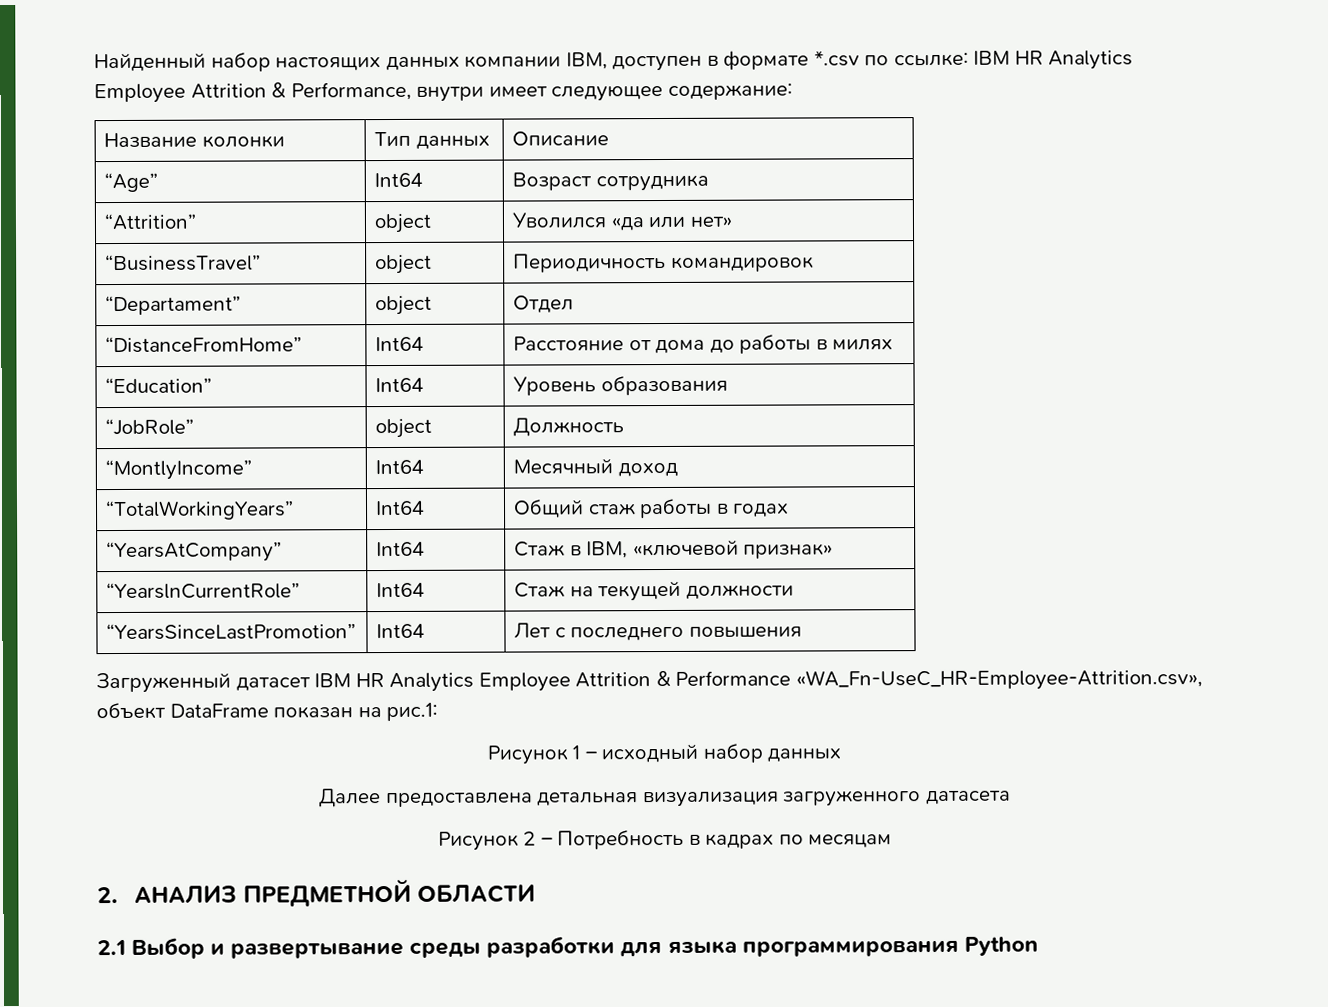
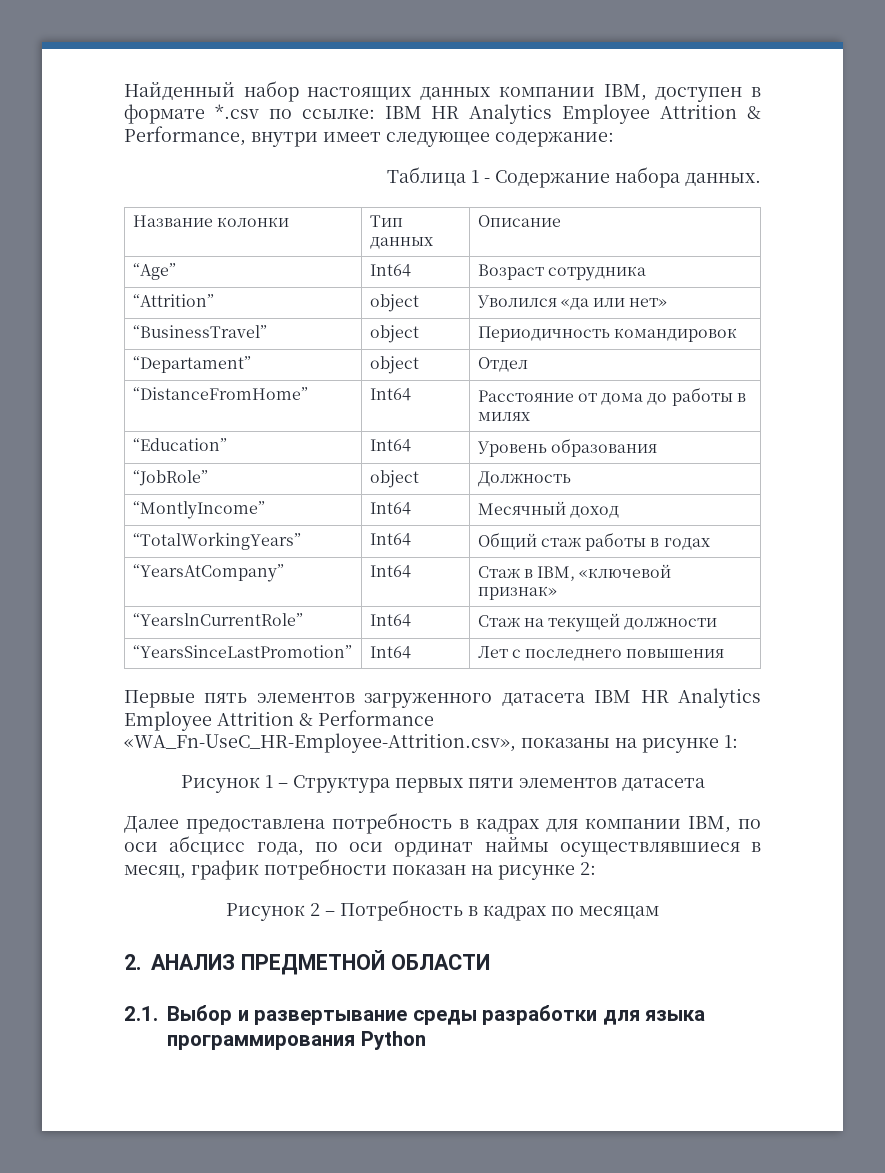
(793, 91) none -> [387,167,761,188] // Таблица 1 - Содержание набора данных.
[96,672,311,694] Загруженный датасет -> [124,690,585,708] Первые пять элементов загруженного датасета
[96,702,439,722] [486,743,842,765] [319,788,1011,808] объект DataFrame показан на рис.1: // Рисунок 1 – исходный набор данных // Далее предоставлена детальная визуализация загруженного датасета -> [521,735,738,753] [180,775,705,793] [124,813,761,834] [124,836,761,857] [124,859,596,880] показаны на рисунке 1: // Рисунок 1 – Структура первых пяти элементов датасета // Далее предоставлена потребность в кадрах для компании IBM, по оси абсцисс года, по оси ординат наймы осуществлявшиеся в месяц, график потребности показан на рисунке 2:
[97,939,126,956] 2.1 -> [124,1006,158,1021] 2.1.

